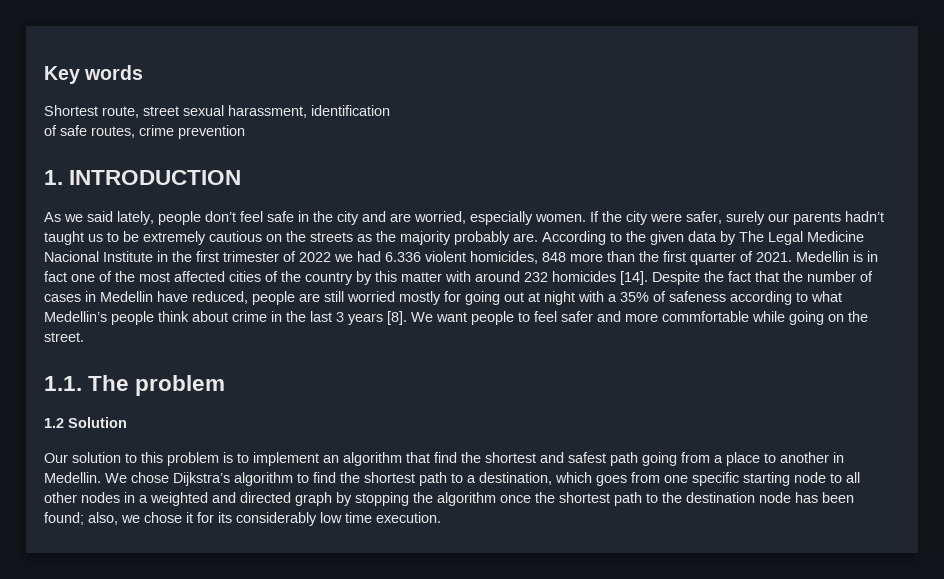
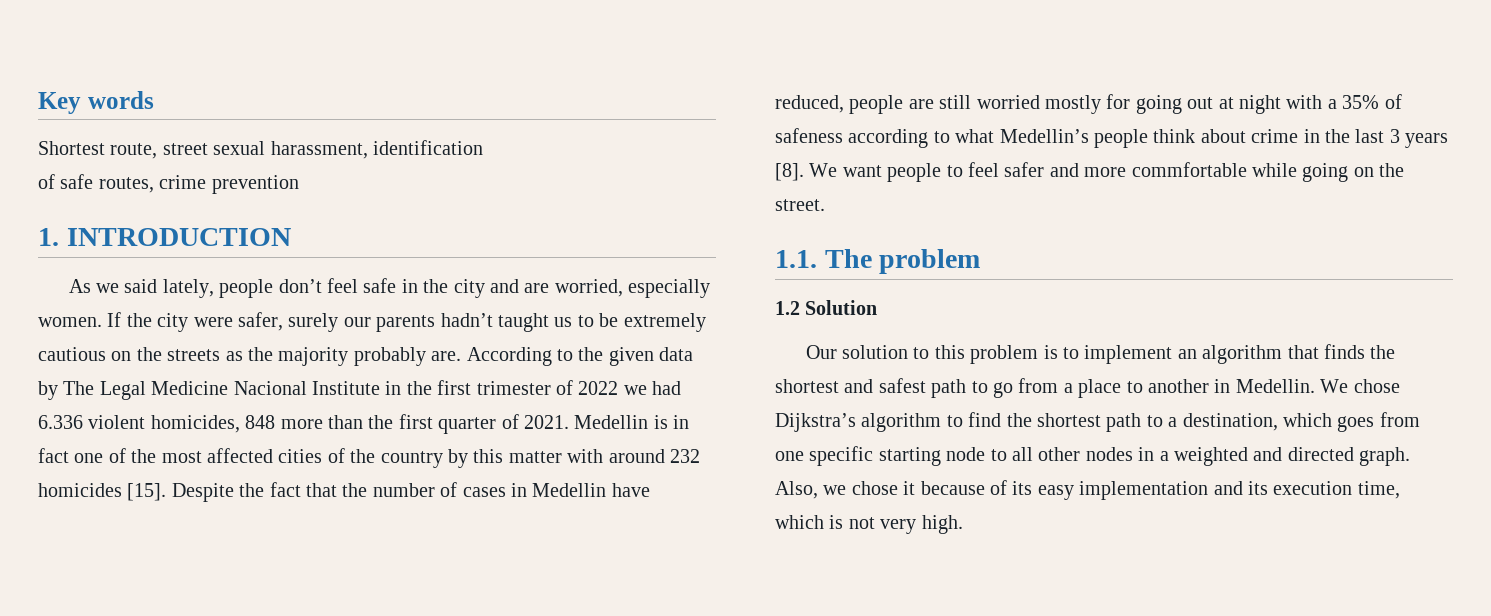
[620,271,648,285] [14]. -> [127,483,167,501] [15].
[434,452,457,463] find -> [1323,344,1365,359] finds
[642,452,677,466] going -> [971,381,1013,398] to go
[295,492,854,506] [44,512,441,526] graph by stopping the algorithm once the shortest path to the destination node has been found; also, we chose it for its considerably low time execution. -> [1359,447,1411,466] [775,480,1400,500] [775,515,963,534] graph. Also, we chose it because of its easy implementation and its execution time, which is not very high.

